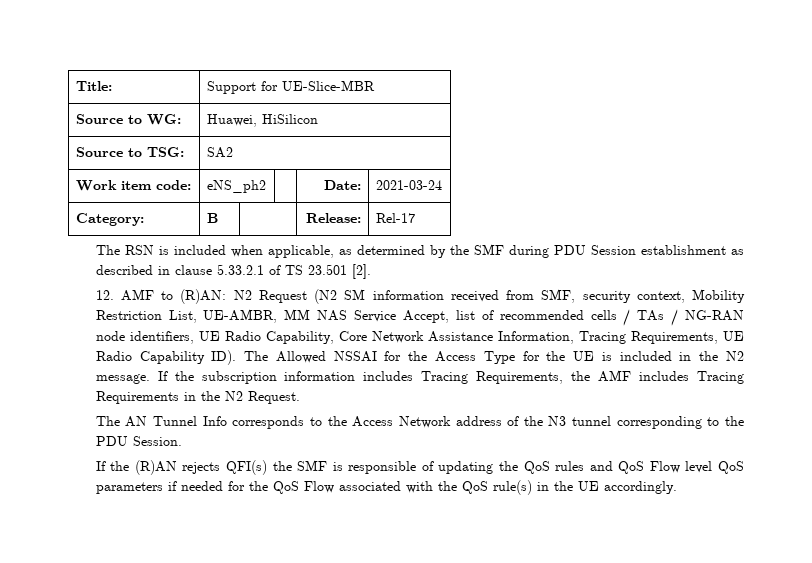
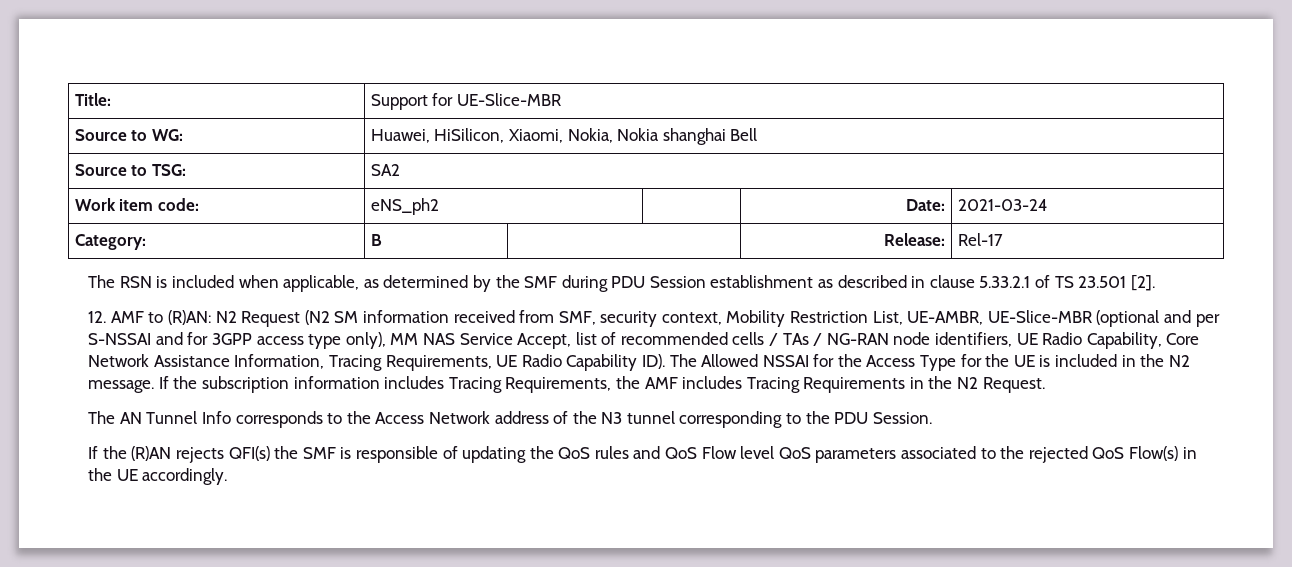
[261,114,318,124] HiSilicon -> [434,128,758,145] HiSilicon, Xiaomi, Nokia, Nokia shanghai Bell
(278, 316) none -> [987,310,1220,327] [88,332,386,349] UE-Slice-MBR (optional and per S-NSSAI and for 3GPP access type only),
[167,480,532,495] if needed for the QoS Flow associated with the QoS rule(s) -> [901,446,1178,463] associated to the rejected QoS Flow(s)

